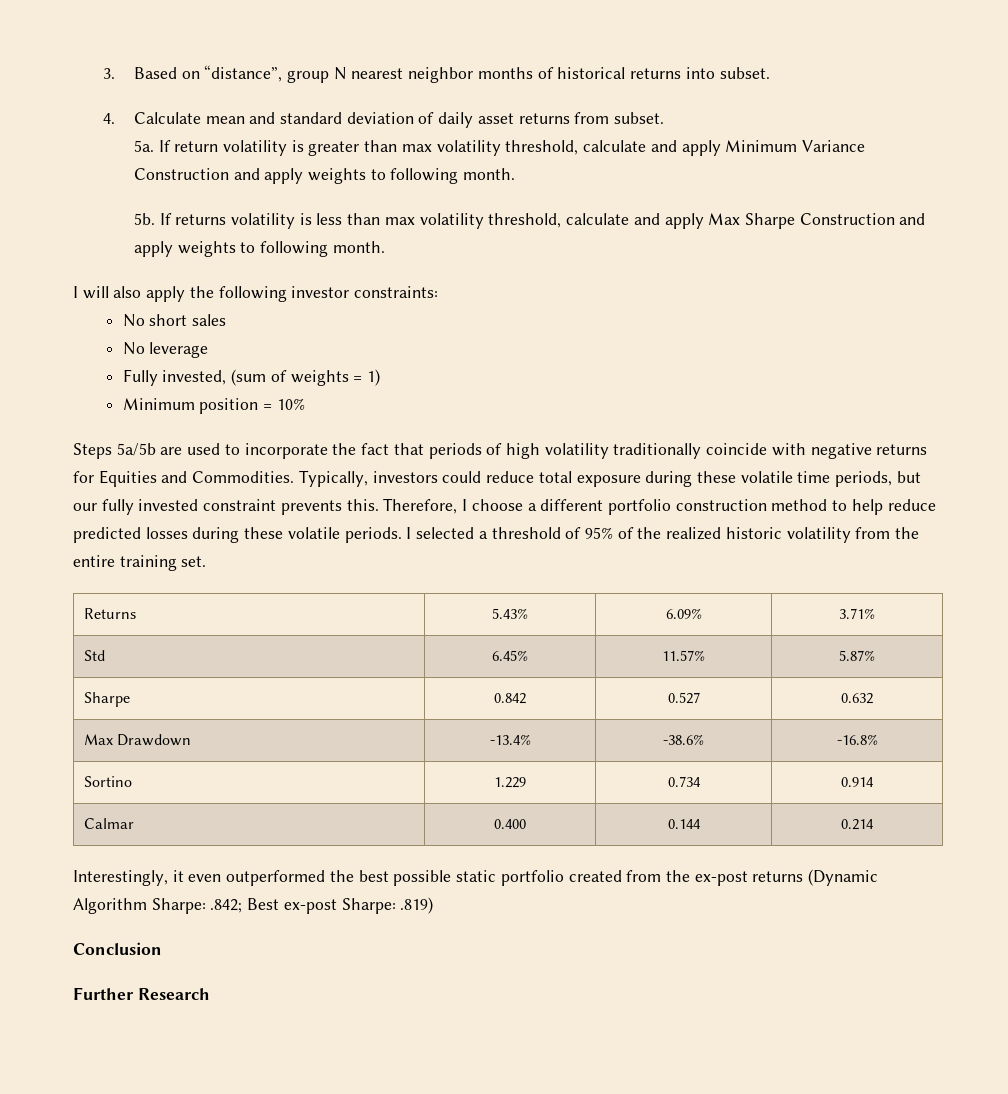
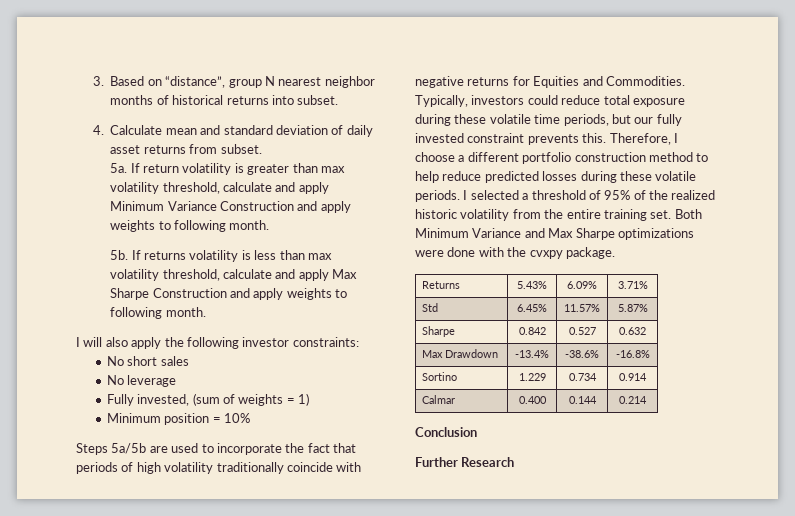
(207, 561) none -> [674,209,702,219] [415,228,694,240] [415,247,615,259] Both Minimum Variance and Max Sharpe optimizations were done with the cvxpy package.
[73,869,879,886] [73,897,434,914] // Interestingly, it even outperformed the best possible static portfolio created from the ex-post returns (Dynamic Algorithm Sharpe: .842; Best ex-post Sharpe: .819) -> (647, 400) none

